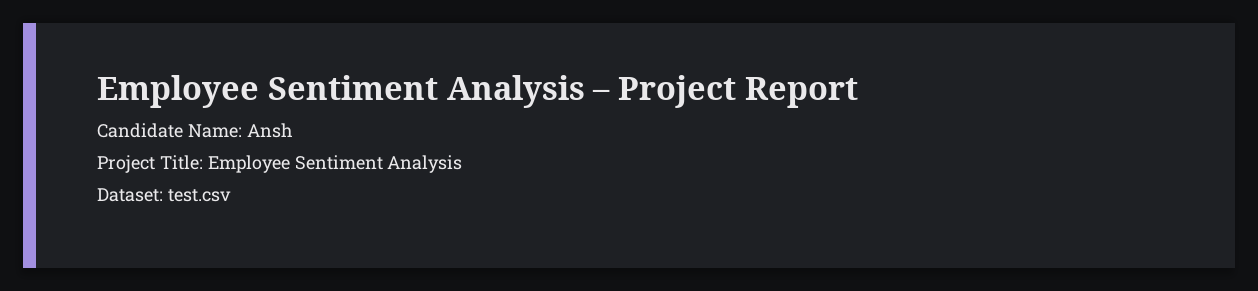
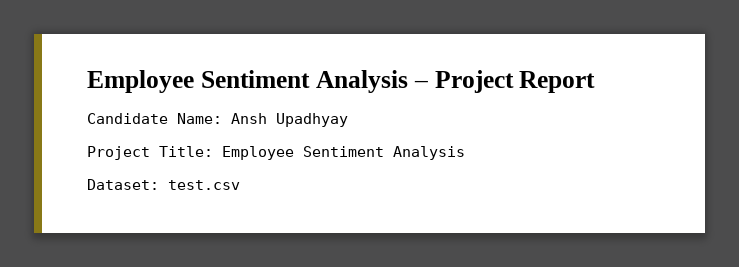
(293, 130) none -> [276,113,348,127] Upadhyay

